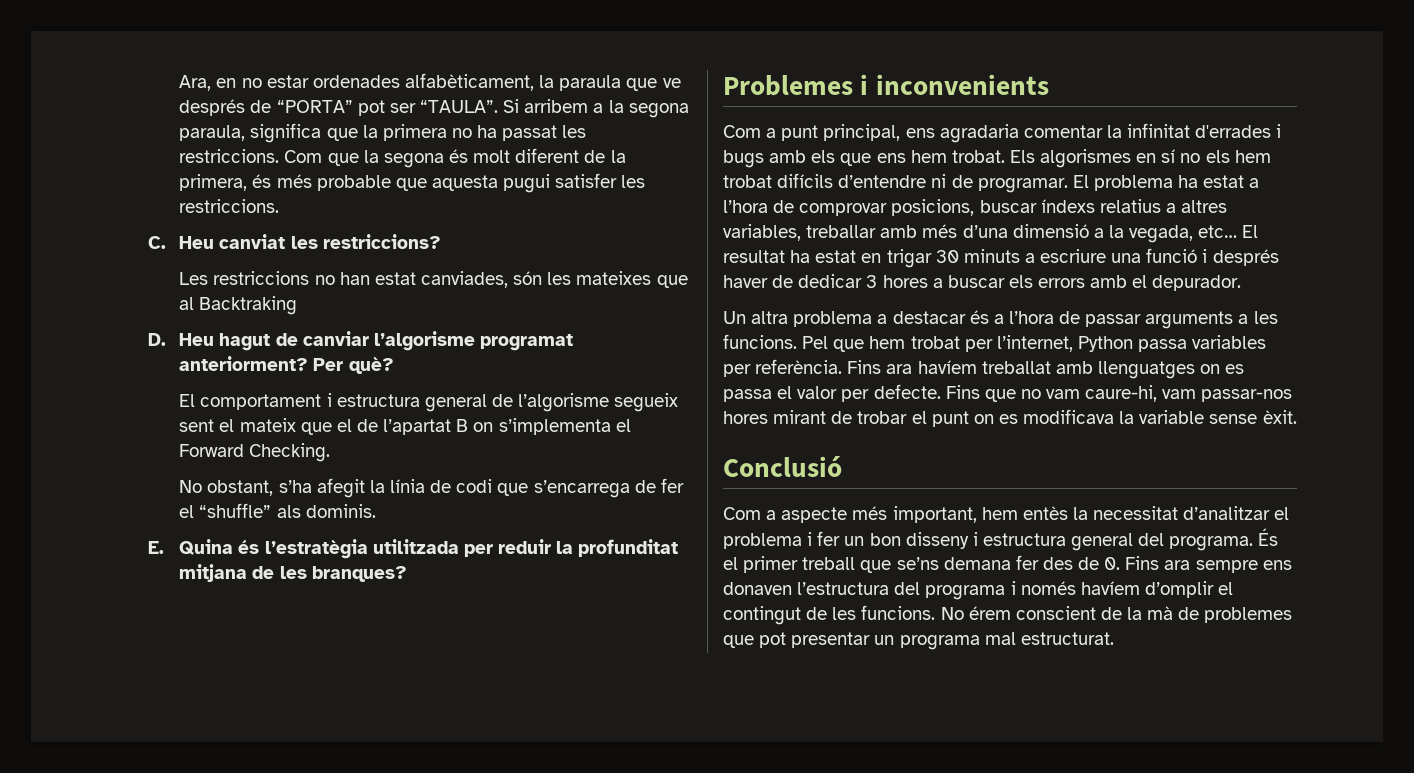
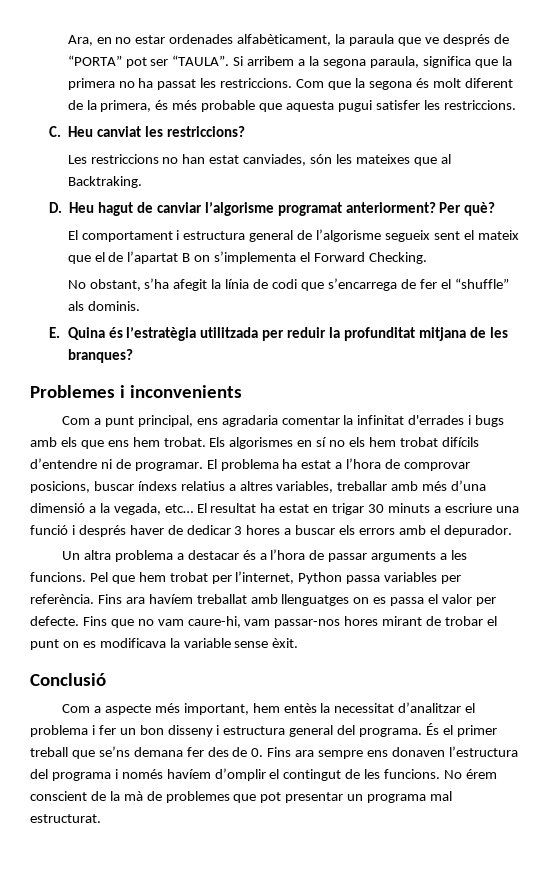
[199,296,298,315] Backtraking -> [67,176,142,188] Backtraking.

